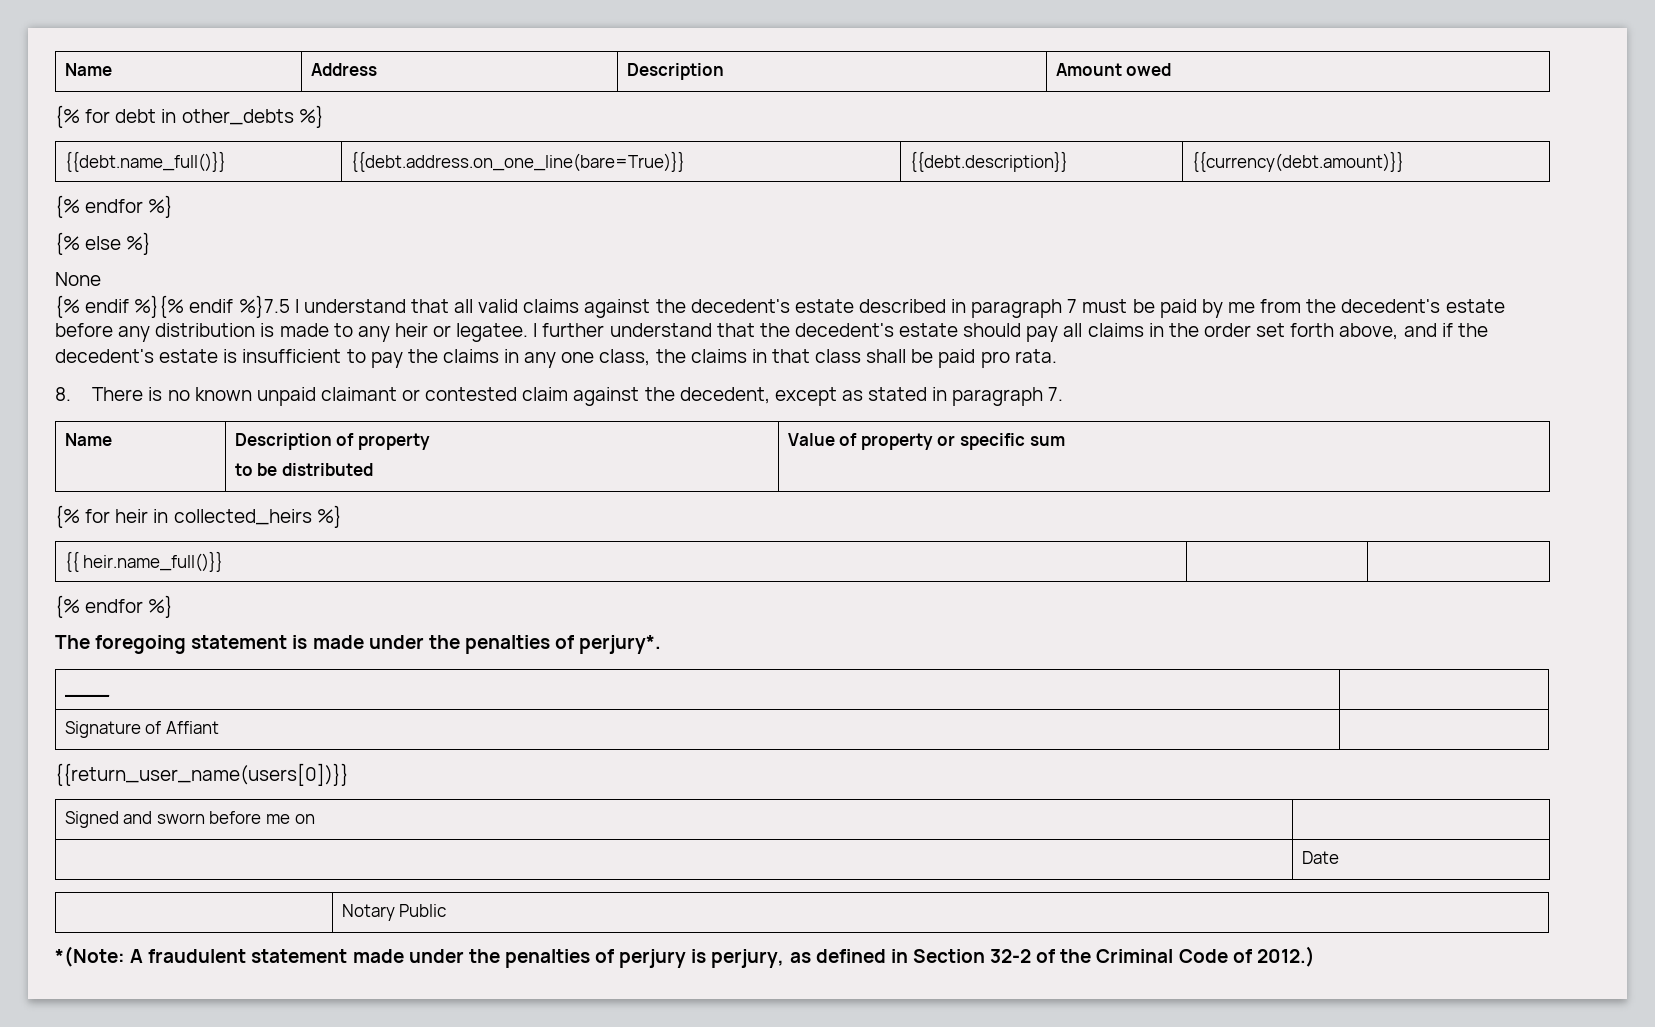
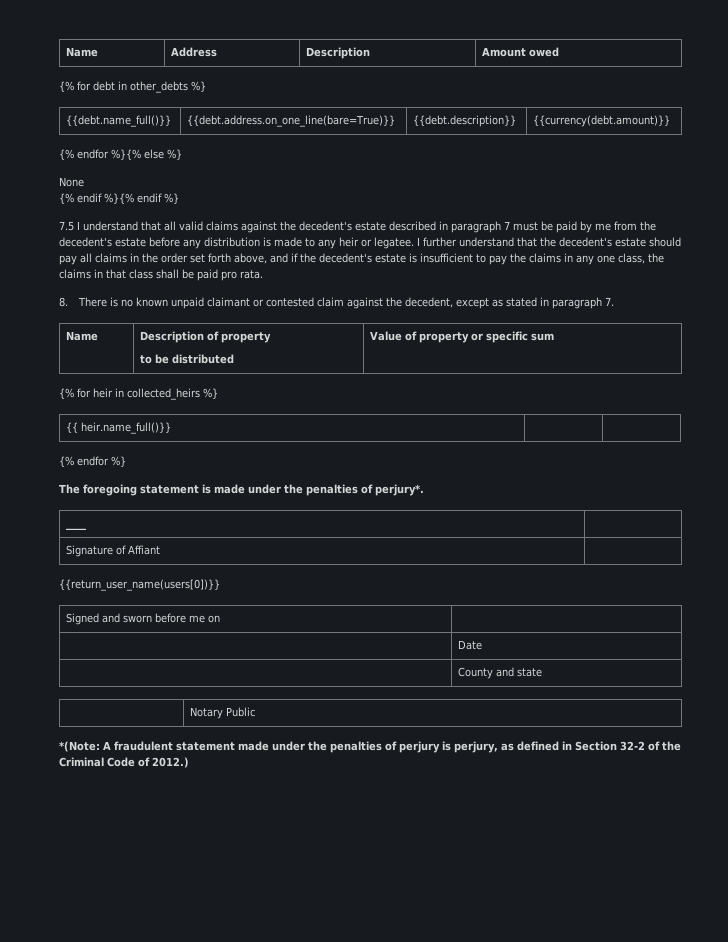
[148,195,174,218] [55,232,80,255] %} // {% -> [111,149,141,160] %}{%
[238,295,290,318] %}7.5 -> [164,193,179,204] [59,221,74,231] %} // 7.5
(1339, 857) none -> [458,667,543,679] // | County and state

